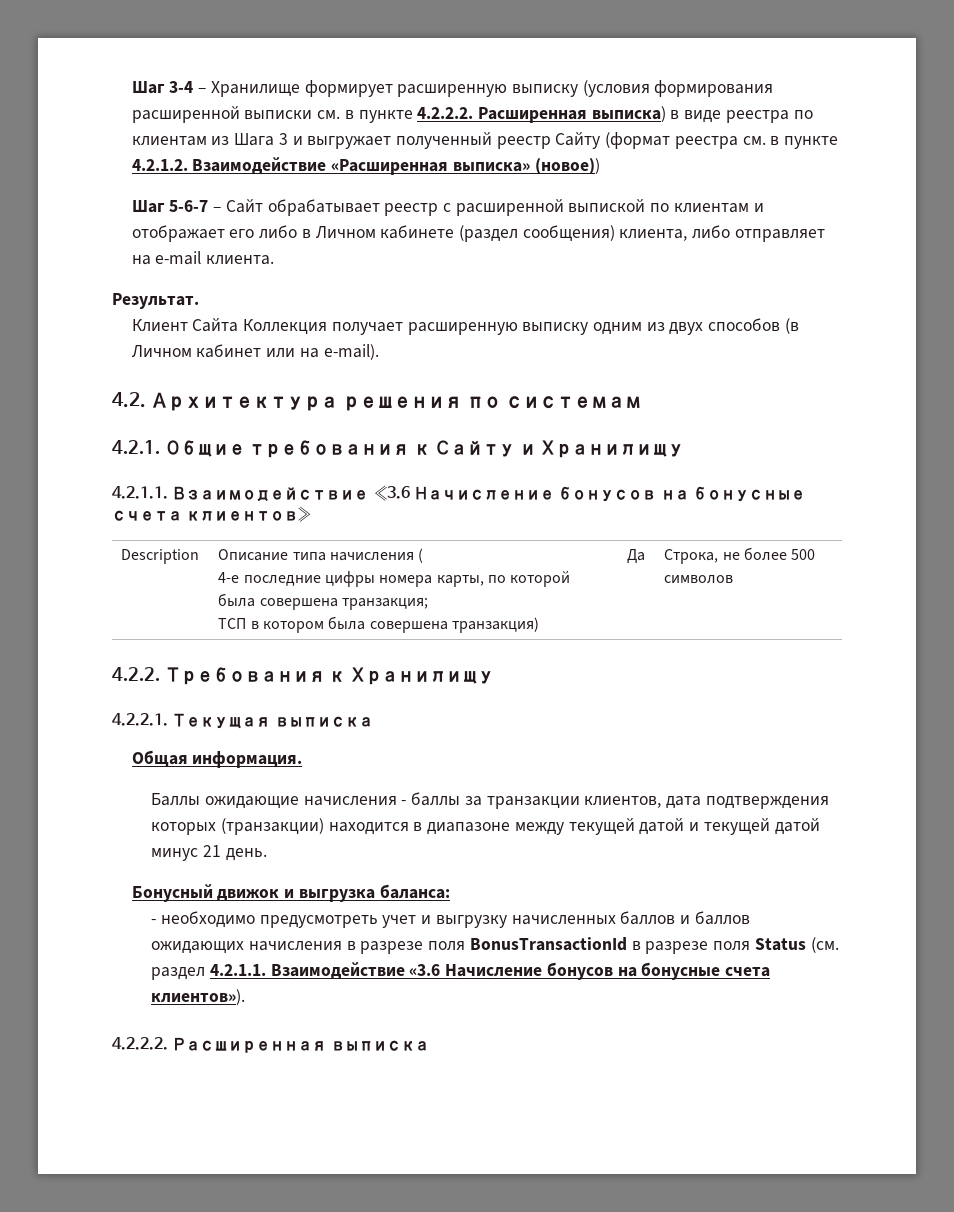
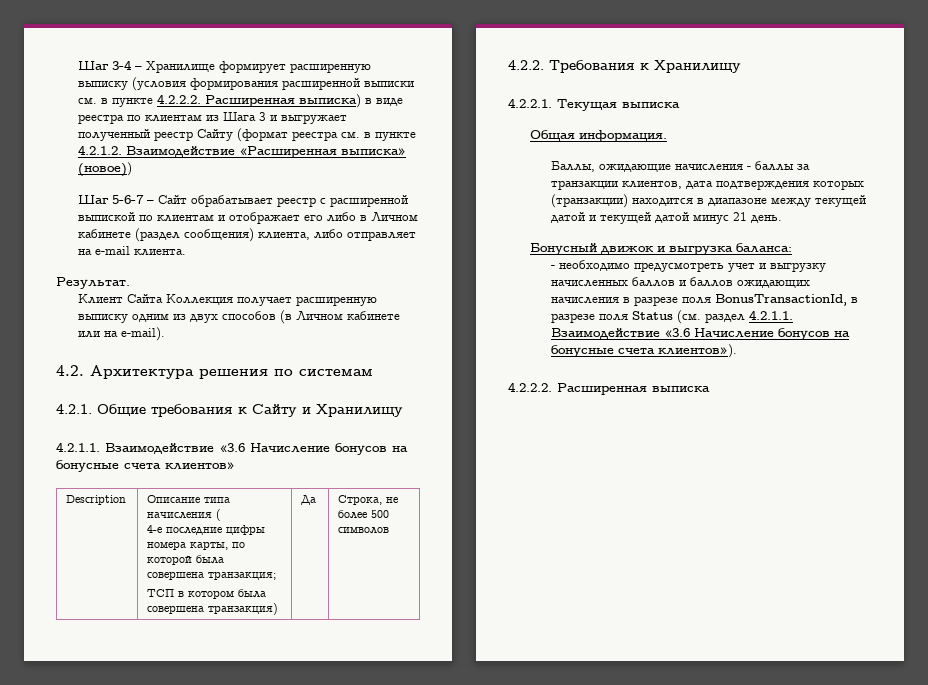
[196,344,262,358] кабинет -> [346,311,400,320] кабинете
[151,793,201,806] Баллы -> [551,161,596,172] Баллы,
[469,937,627,951] BonusTransactionId -> [715,294,848,306] BonusTransactionId,

